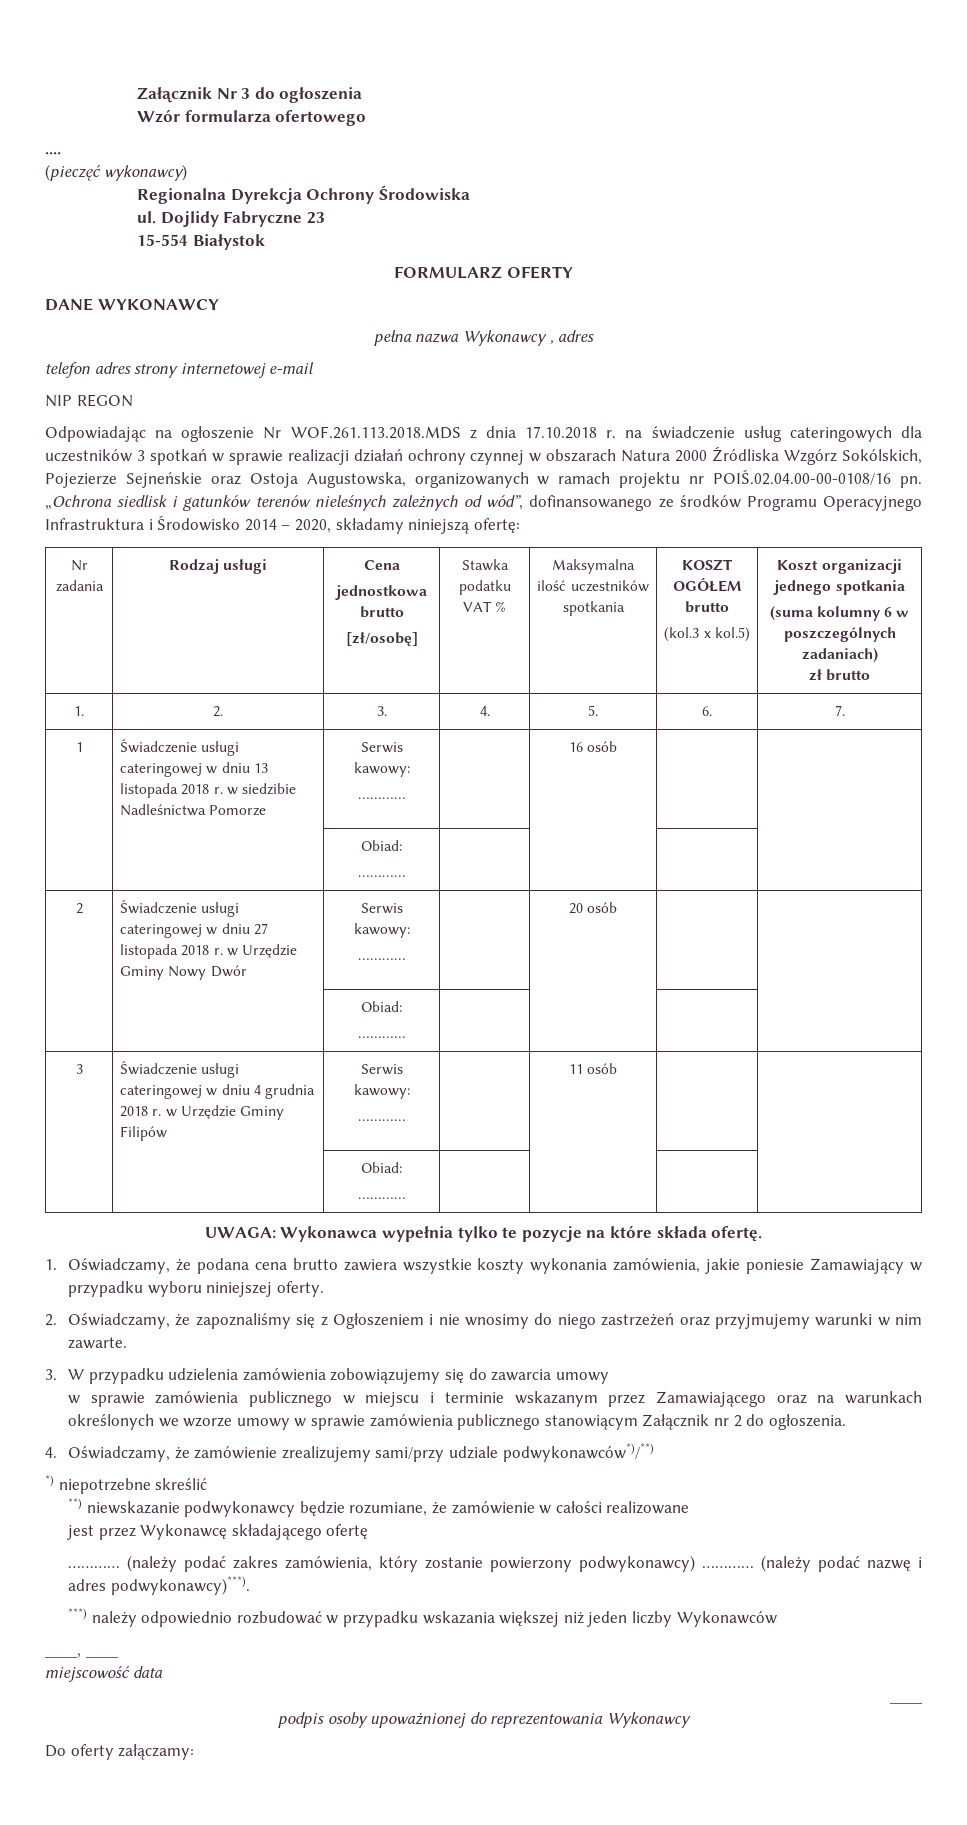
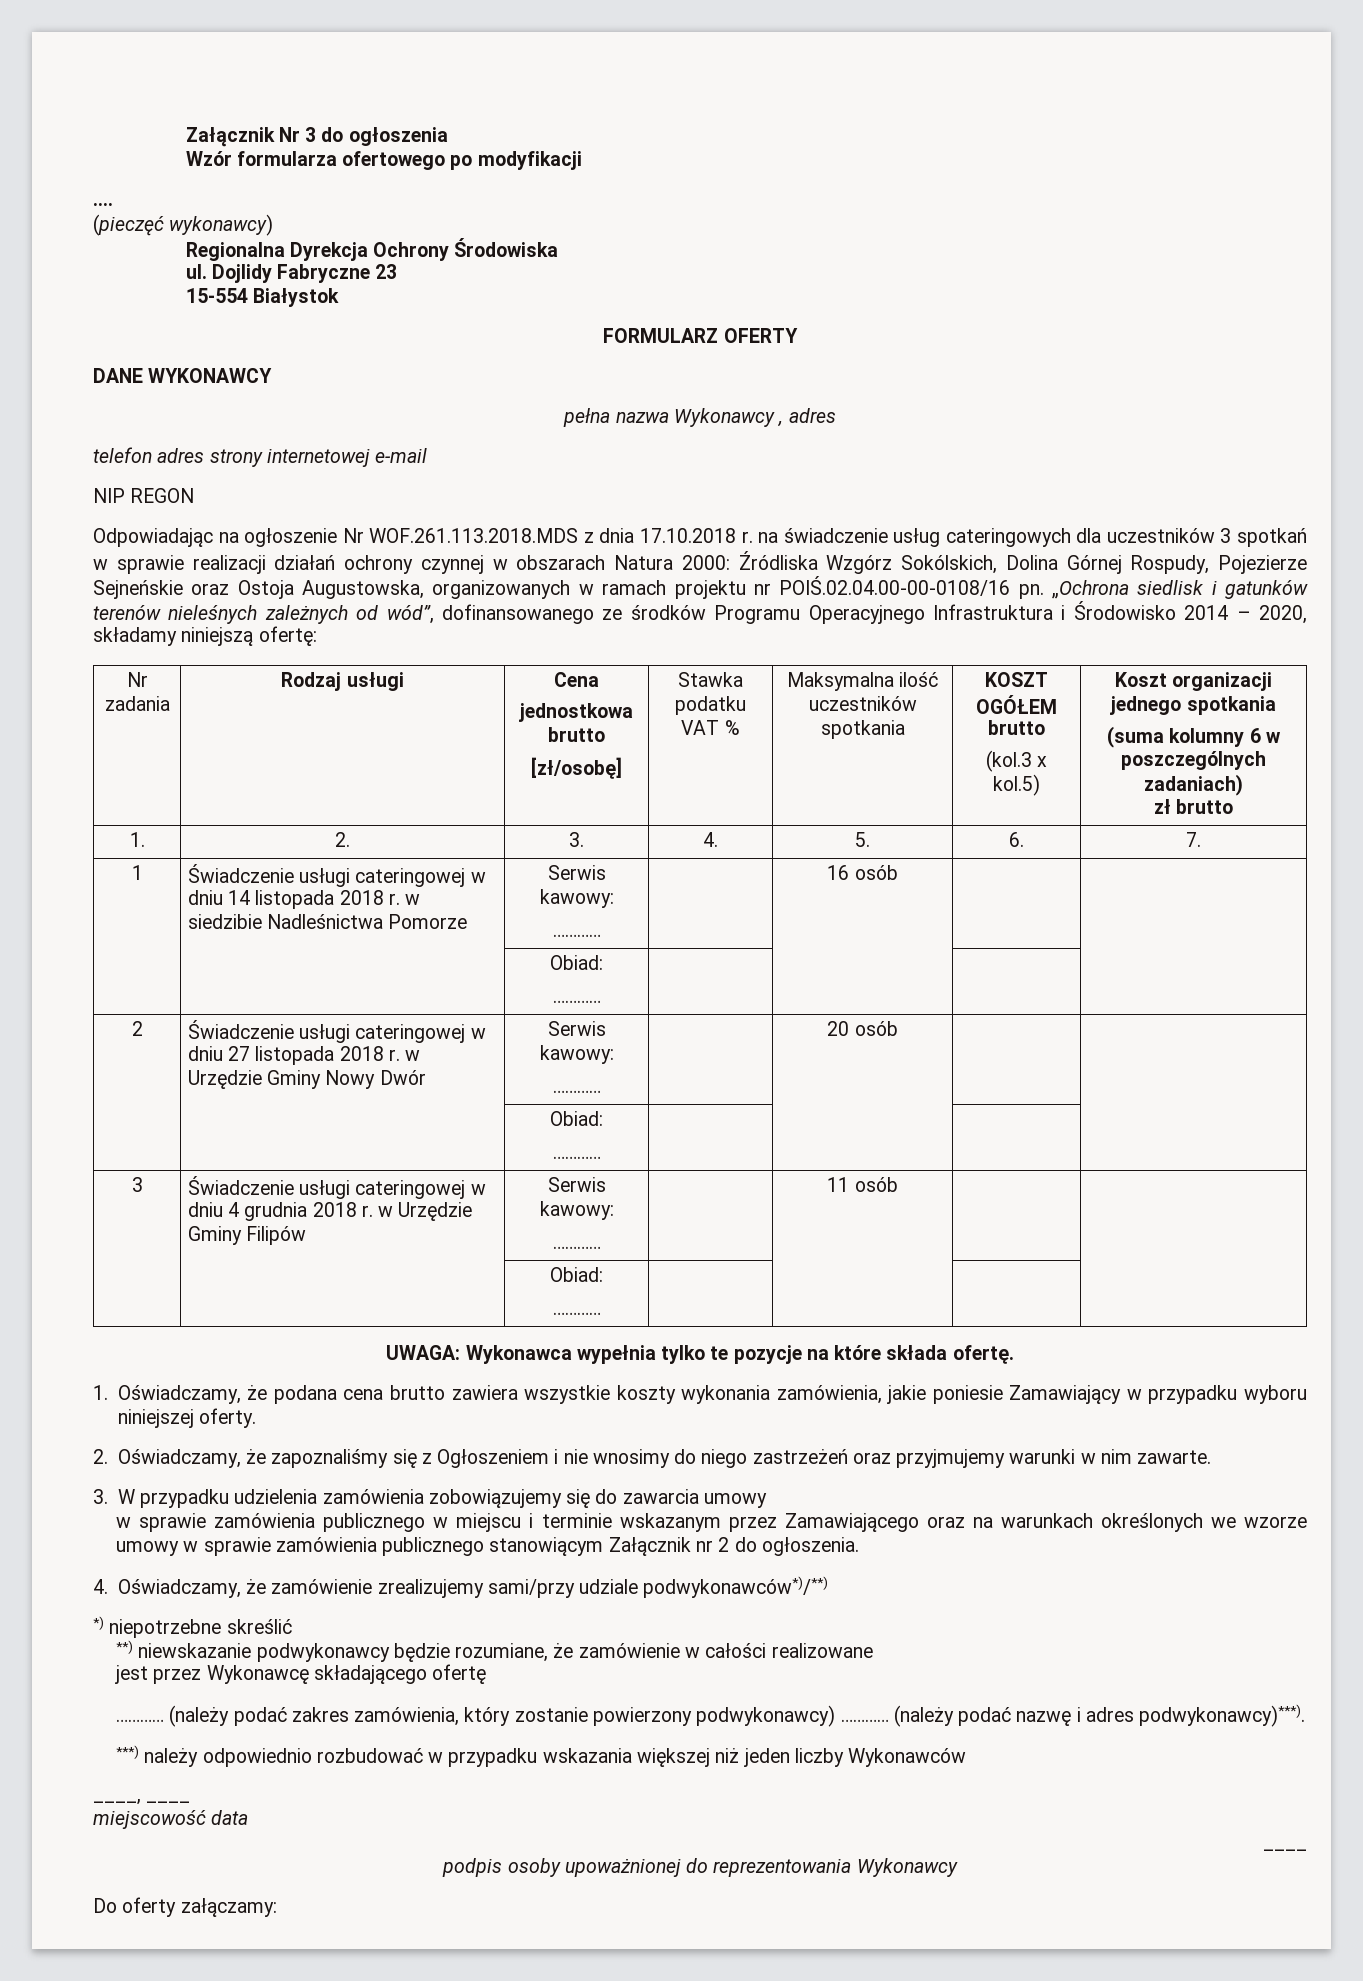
(367, 118) none -> [450,151,582,170] po modyfikacji
[675,450,708,462] 2000 -> [681,555,730,570] 2000:
(922, 456) none -> [1005,555,1210,574] Dolina Górnej Rospudy,
[253,763,268,773] 13 -> [228,890,251,905] 14

